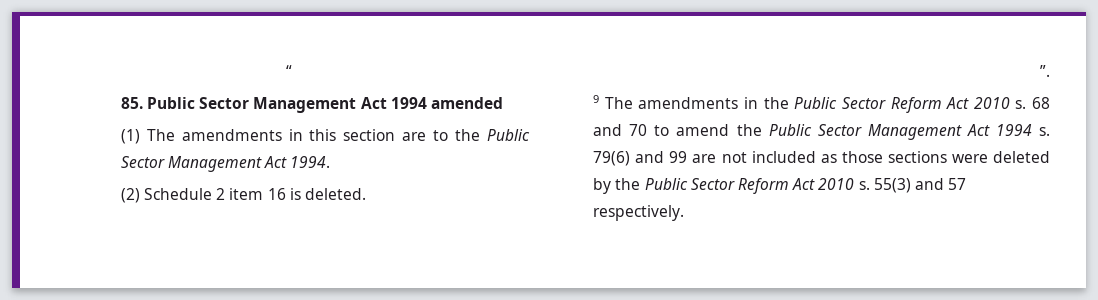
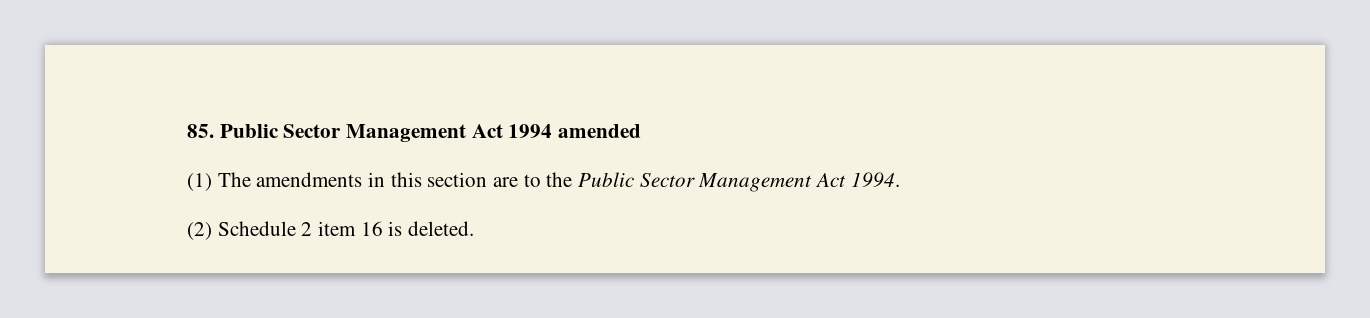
[285,65,292,77] “ // -> (187, 131) none
[1040,65,1050,77] [593,95,1050,113] [593,124,1050,140] [593,151,1050,166] [593,178,967,194] [593,205,685,221] // ”. // 9 The amendments in the Public Sector Reform Act 2010 s. 68 and 70 to amend the Public Sector Management Act 1994 s. 79(6) and 99 are not included as those sections were deleted by the Public Sector Reform Act 2010 s. 55(3) and 57 respectively. -> (475, 228) none

